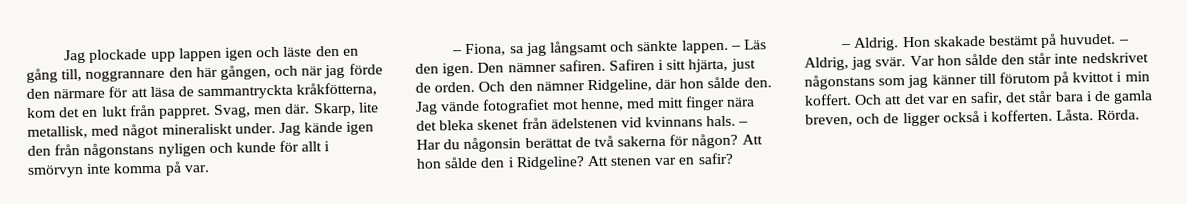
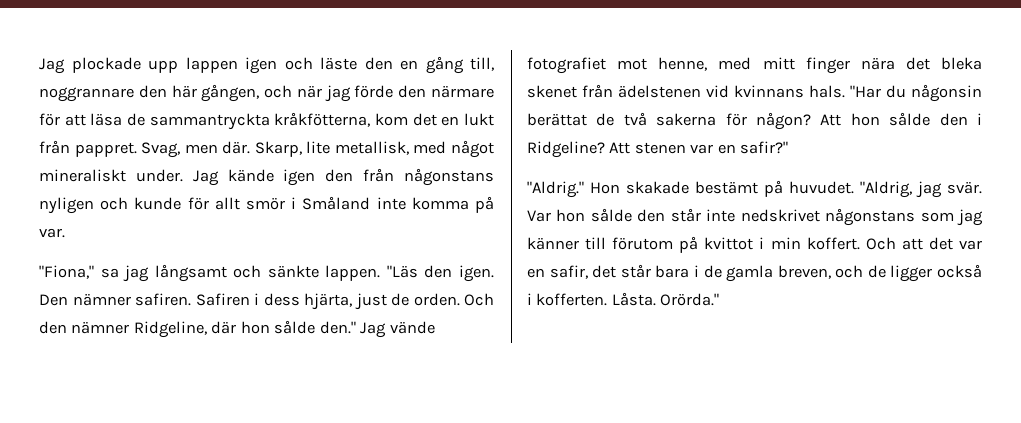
[324,141,331,152] [27,165,84,178] i smörvyn -> [245,196,371,210] smör i Småland
[452,43,507,57] – Fiona, -> [39,265,94,279] "Fiona,"
[730,39,767,50] – Läs -> [386,265,418,278] "Läs
[666,59,687,70] sitt -> [263,293,300,306] dess
[743,77,772,88] den. -> [319,321,356,334] den."
[738,121,749,126] [416,139,441,150] – Har -> [850,85,881,98] "Har
[697,152,733,165] [841,37,900,51] safir? // – Aldrig. -> [740,141,789,154] [527,181,584,198] safir?" // "Aldrig."
[1118,39,1129,44] [804,56,849,71] – Aldrig, -> [860,181,912,198] "Aldrig,
[1097,109,1141,121] Rörda. -> [660,293,720,306] Orörda."

